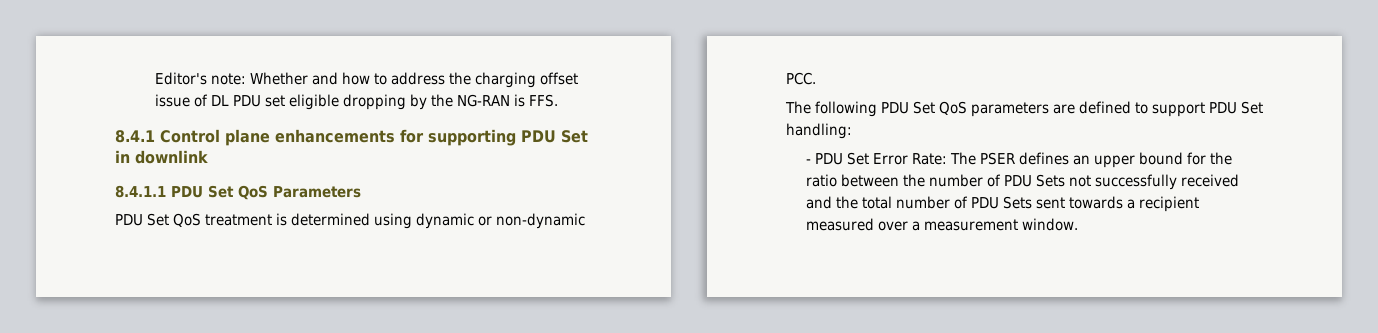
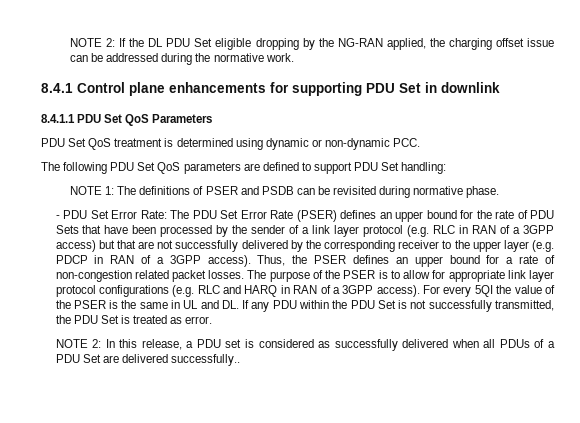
[154,72,578,88] [154,94,208,107] Editor's note: Whether and how to address the charging offset issue of -> [70,38,145,47] NOTE 2: If the
[264,95,285,107] set -> [194,38,213,47] Set
[513,94,558,107] is FFS. -> [386,38,554,50] [70,53,294,65] applied, the charging offset issue can be addressed during the normative work.
(852, 131) none -> [70,186,500,198] // NOTE 1: The definitions of PSER and PSDB can be revisited during normative phase.
(976, 158) none -> [192,210,554,222] [55,225,555,237] [55,240,554,252] [55,255,308,267] PDU Set Error Rate (PSER) defines an upper bound for the rate of PDU Sets that have been processed by the sender of a link layer protocol (e.g. RLC in RAN of a 3GPP access) but that are not successfully delivered by the corresponding receiver to the upper layer (e.g. PDCP in RAN of a 3GPP access). Thus, the
[1209,152,1232,165] [805,174,1239,190] [805,196,1199,212] [805,218,1078,231] the ratio between the number of PDU Sets not successfully received and the total number of PDU Sets sent towards a recipient measured over a measurement window. -> [506,255,555,264] [55,270,554,282] [55,285,555,297] [55,300,555,312] [55,315,213,324] [55,339,555,351] [55,354,240,366] a rate of non-congestion related packet losses. The purpose of the PSER is to allow for appropriate link layer protocol configurations (e.g. RLC and HARQ in RAN of a 3GPP access). For every 5QI the value of the PSER is the same in UL and DL. If any PDU within the PDU Set is not successfully transmitted, the PDU Set is treated as error. // NOTE 2: In this release, a PDU set is considered as successfully delivered when all PDUs of a PDU Set are delivered successfully..

